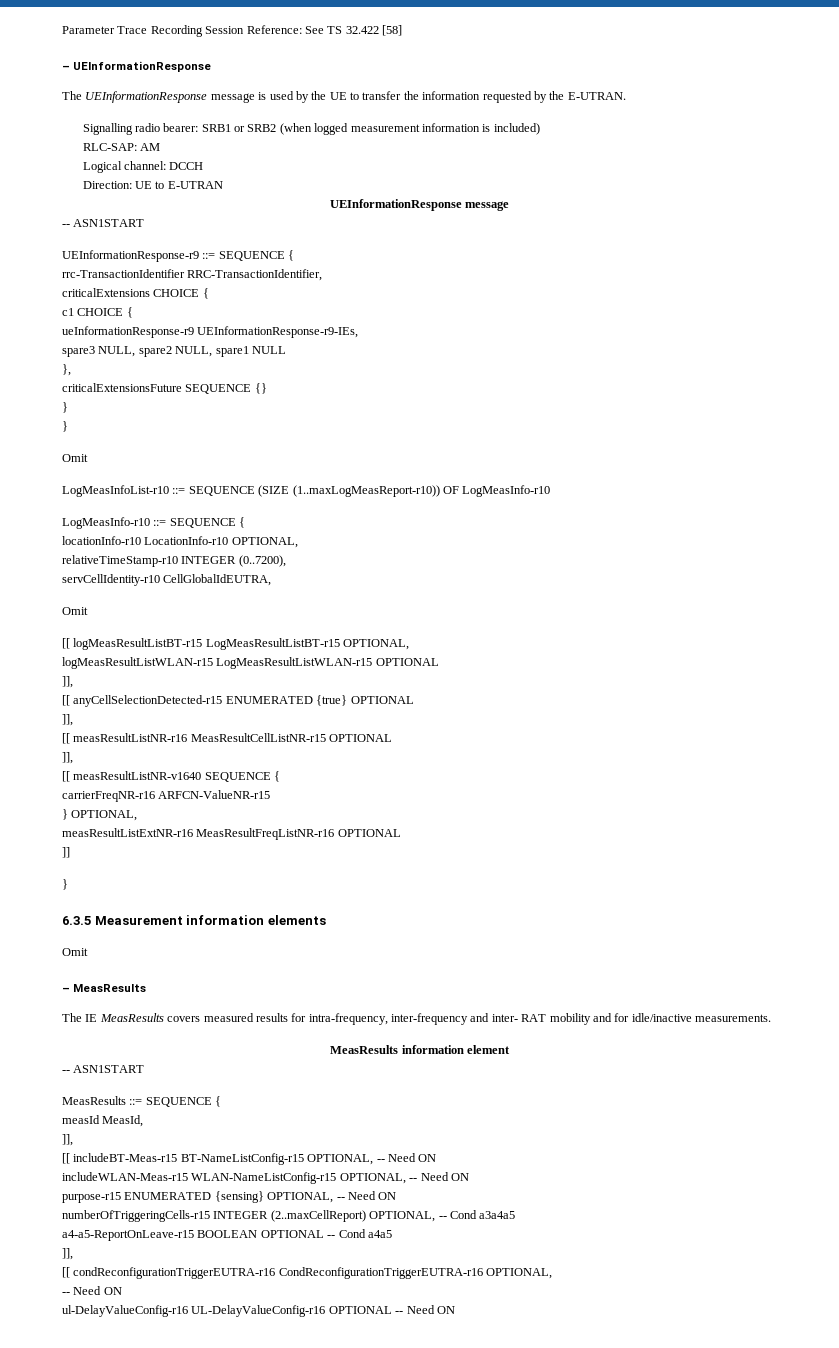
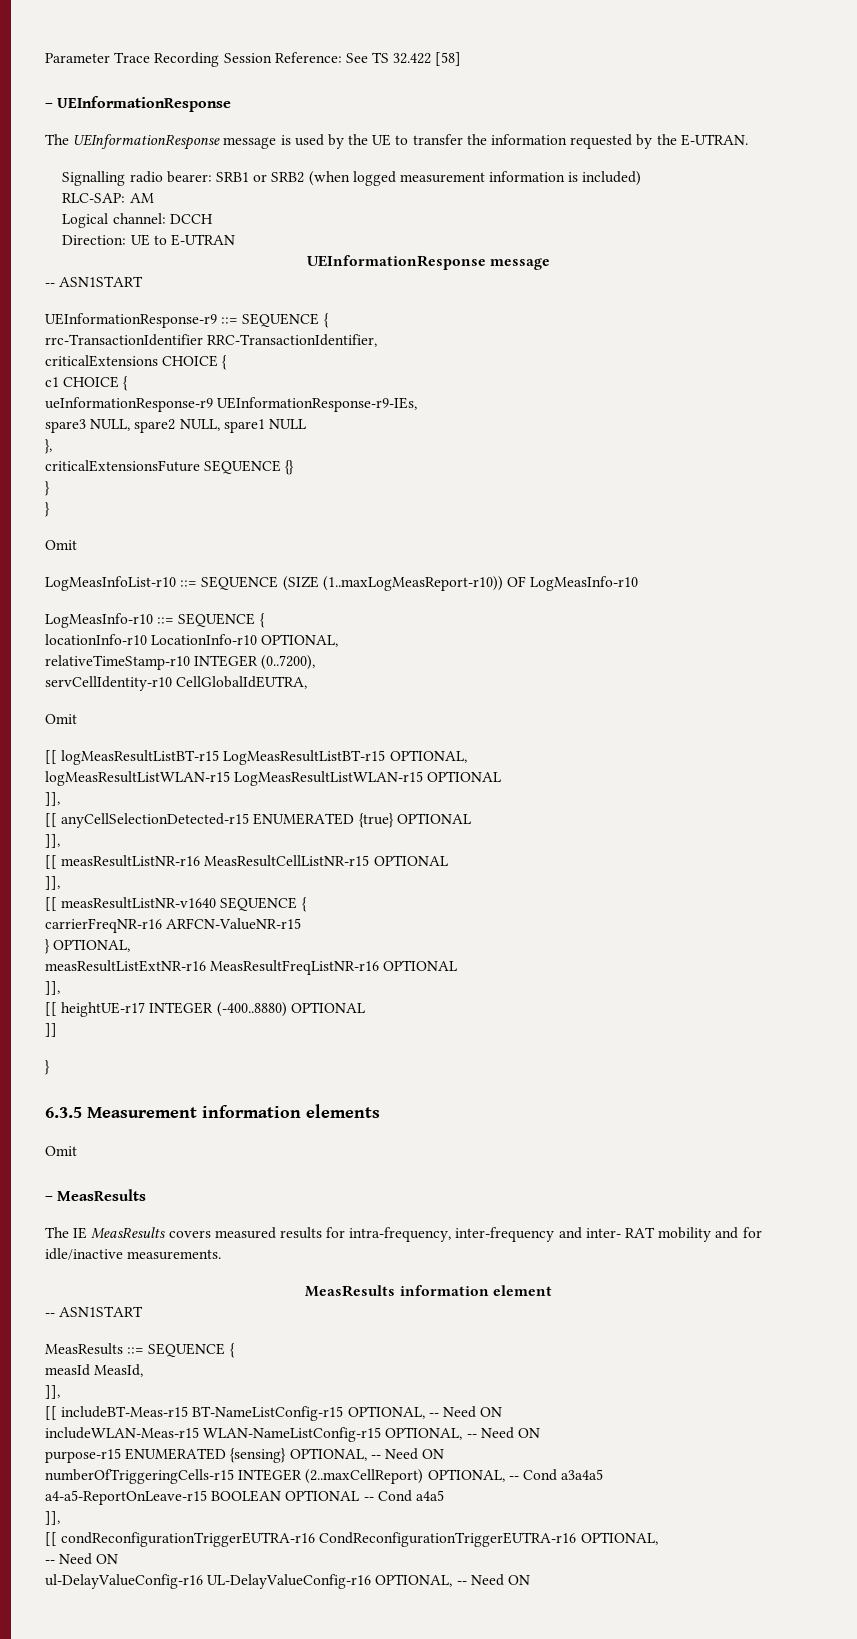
(401, 833) none -> [45,981,60,995] [45,1002,365,1017] // ]], // [[ heightUE-r17 INTEGER (-400..8880) OPTIONAL
[328,1306,392,1314] OPTIONAL -> [375,1574,453,1587] OPTIONAL,

